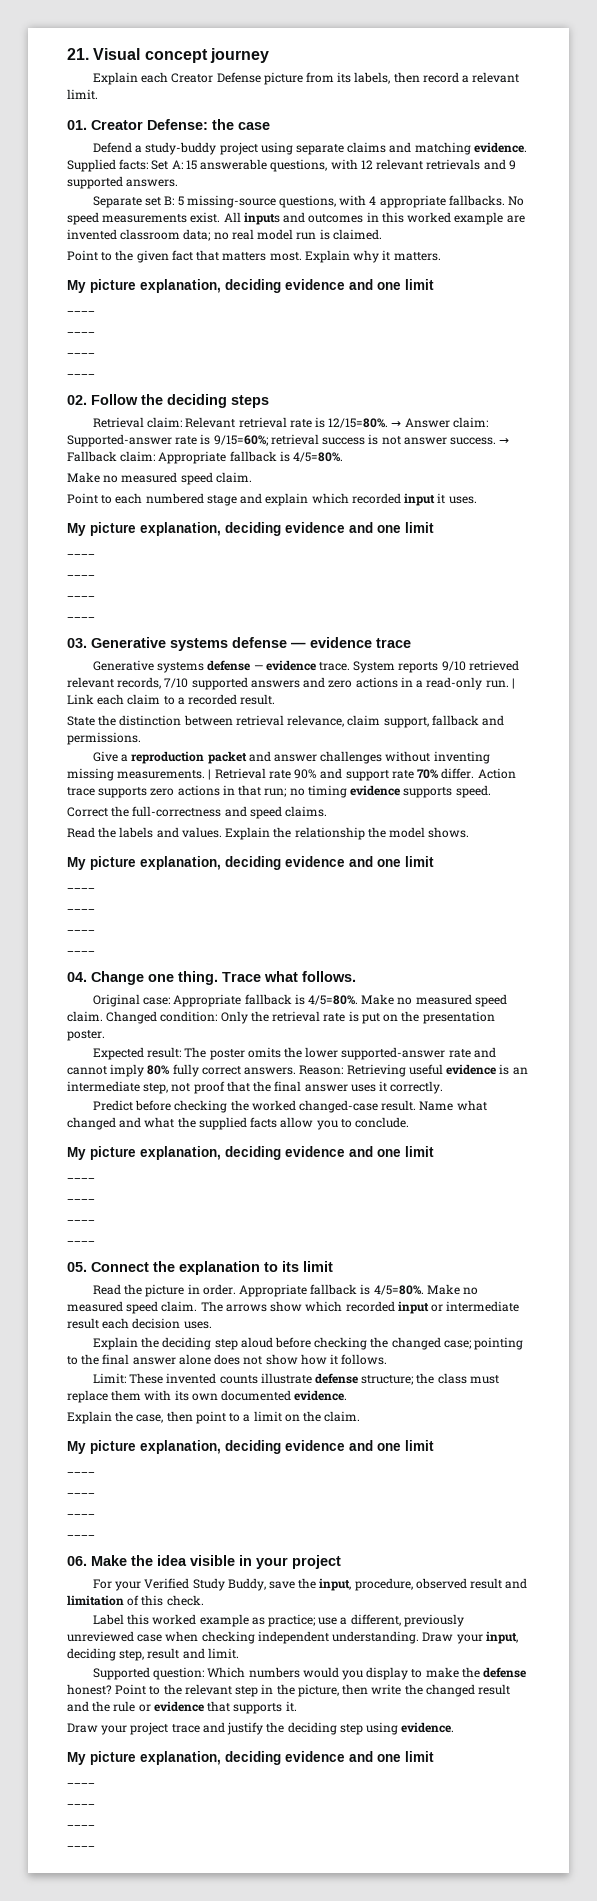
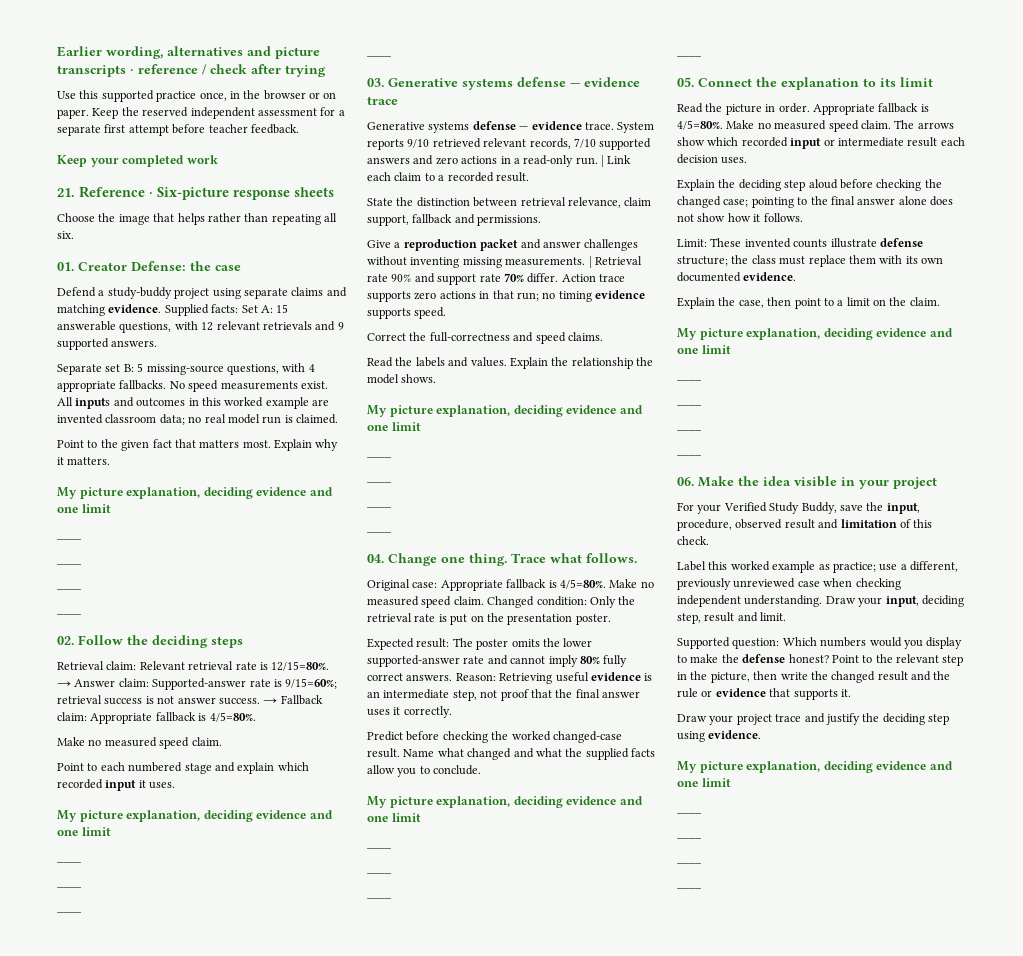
[67,48,269,63] [92,72,520,85] [67,89,98,100] 21. Visual concept journey // Explain each Creator Defense picture from its labels, then record a relevant limit. -> [57,46,320,59] [57,64,326,77] [57,90,337,102] [57,107,345,119] [57,124,299,136] [57,155,218,167] [57,186,334,200] [57,213,337,225] [57,231,74,239] Earlier wording, alternatives and picture transcripts · reference / check after trying // Use this supported practice once, in the browser or on paper. Keep the reserved independent assessment for a separate first attempt before teacher feedback. // Keep your completed work // 21. Reference · Six-picture response sheets // Choose the image that helps rather than repeating all six.

